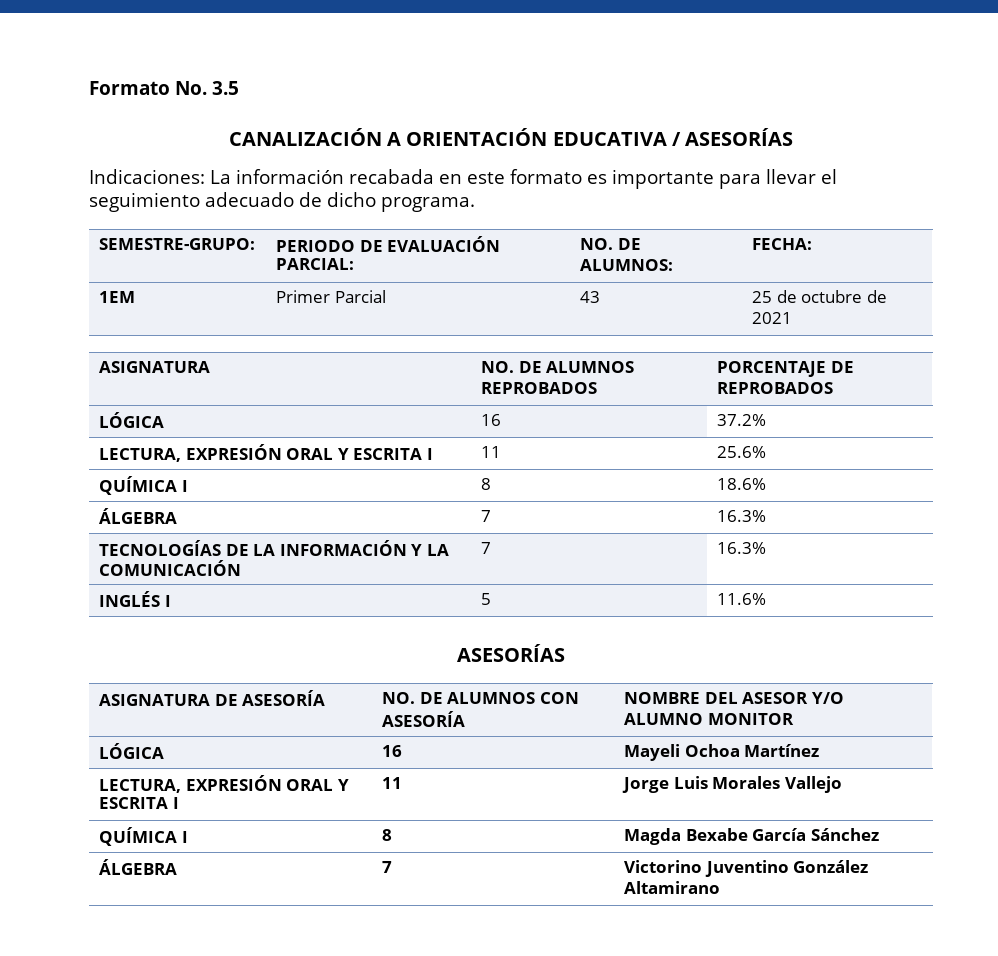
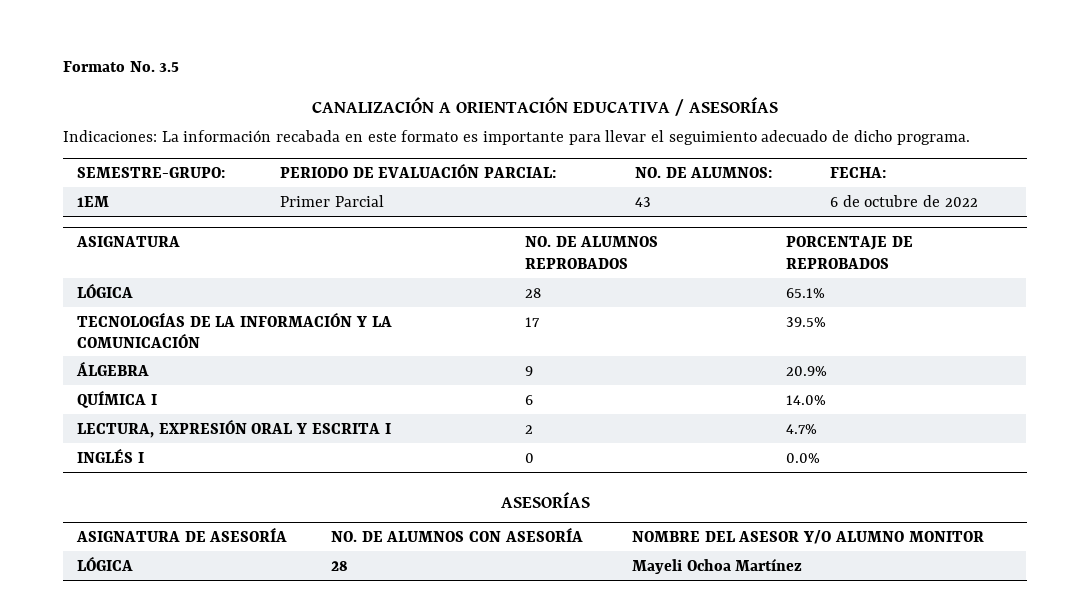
[752,291,773,303] 25 -> [829,197,838,207] 6
[752,312,793,324] 2021 -> [944,197,978,207] 2022
[481,414,502,426] [717,414,767,426] [99,444,433,462] [481,446,502,458] [717,446,767,458] [99,476,188,495] [481,478,492,490] [717,478,767,490] [99,508,178,524] [481,510,492,522] [717,510,767,522] 16 | 37.2% // LECTURA, EXPRESIÓN ORAL Y ESCRITA I | 11 | 25.6% // QUÍMICA I | 8 | 18.6% // ÁLGEBRA | 7 | 16.3% -> [524,288,541,298] [785,288,825,298] 28 | 65.1%
[481,542,492,554] [717,542,767,554] 7 | 16.3% -> [524,317,540,327] [785,317,826,327] [75,361,149,376] [524,366,533,376] [785,366,827,376] [76,390,157,408] [524,395,533,405] [785,395,826,405] [76,419,391,438] [524,425,533,434] [785,424,817,434] 17 | 39.5% // ÁLGEBRA | 9 | 20.9% // QUÍMICA I | 6 | 14.0% // LECTURA, EXPRESIÓN ORAL Y ESCRITA I | 2 | 4.7%
[481,593,492,605] [717,593,767,605] 5 | 11.6% -> [524,453,534,463] [785,453,820,463] 0 | 0.0%
[382,745,403,757] 16 -> [330,561,348,571] 28
[99,775,349,793] [99,797,179,809] [382,777,403,789] [622,776,842,793] [99,827,188,846] [382,829,393,841] [624,828,879,845] [99,859,178,875] [382,861,393,873] [624,860,869,877] [624,881,721,894] // LECTURA, EXPRESIÓN ORAL Y ESCRITA I | 11 | Jorge Luis Morales Vallejo // QUÍMICA I | 8 | Magda Bexabe García Sánchez // ÁLGEBRA | 7 | Victorino Juventino González Altamirano -> (803, 564) none

